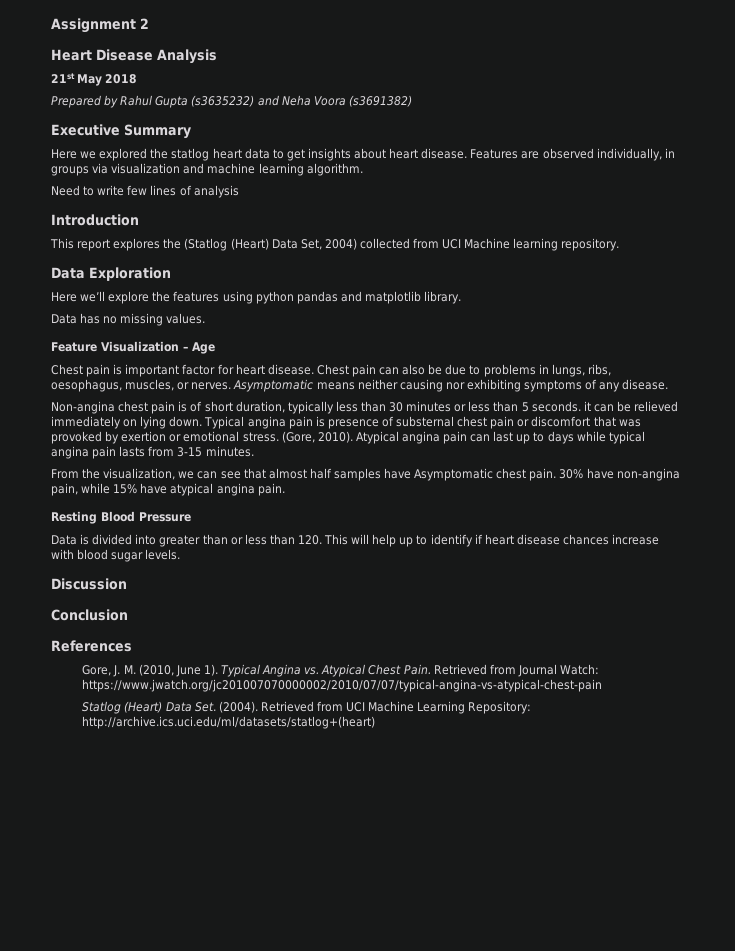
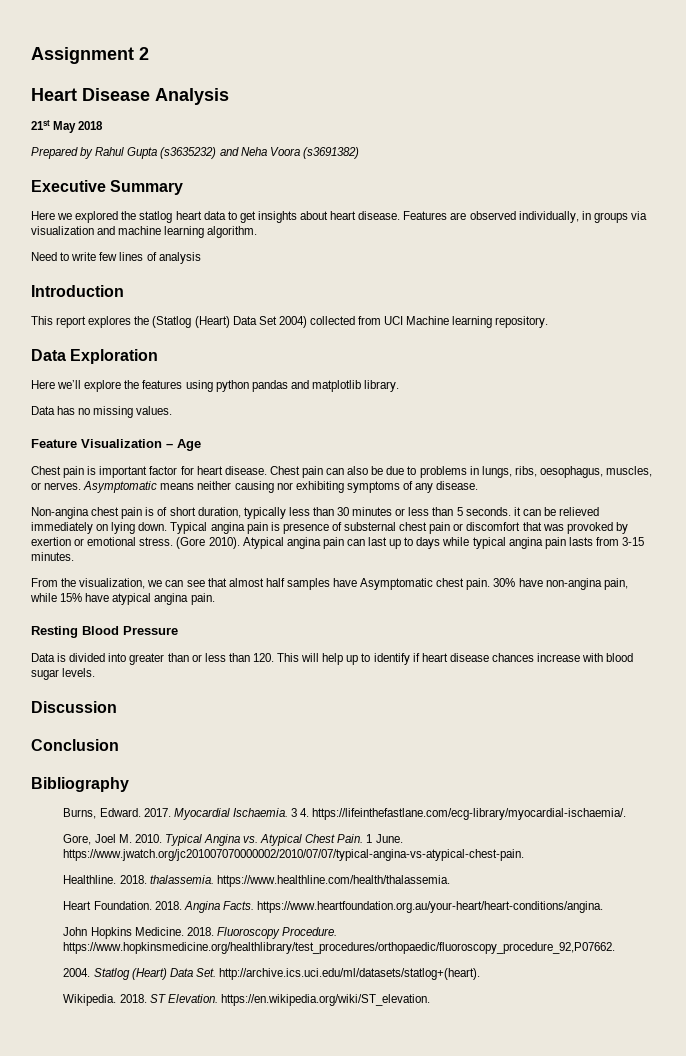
[300,239,322,250] Set, -> [258,316,277,325] Set
[281,431,315,443] (Gore, -> [176,537,206,549] (Gore
[51,640,132,652] [82,664,218,677] References // Gore, J. M. (2010, June 1). -> [31,777,129,792] [63,808,627,820] [63,834,162,845] Bibliography // Burns, Edward. 2017. Myocardial Ischaemia. 3 4. https://lifeinthefastlane.com/ecg-library/myocardial-ischaemia/. // Gore, Joel M. 2010.
[433,664,599,677] [82,679,603,692] [82,701,532,714] [82,716,376,729] Retrieved from Journal Watch: https://www.jwatch.org/jc201007070000002/2010/07/07/typical-angina-vs-atypical-chest-pain // Statlog (Heart) Data Set. (2004). Retrieved from UCI Machine Learning Repository: http://archive.ics.uci.edu/ml/datasets/statlog+(heart) -> [366,834,403,843] [63,849,525,861] [63,875,450,887] [63,901,603,913] [63,927,337,939] [63,942,616,954] [63,968,480,980] [63,994,430,1006] 1 June. https://www.jwatch.org/jc201007070000002/2010/07/07/typical-angina-vs-atypical-chest-pain. // Healthline. 2018. thalassemia. https://www.healthline.com/health/thalassemia. // Heart Foundation. 2018. Angina Facts. https://www.heartfoundation.org.au/your-heart/heart-conditions/angina. // John Hopkins Medicine. 2018. Fluoroscopy Procedure. https://www.hopkinsmedicine.org/healthlibrary/test_procedures/orthopaedic/fluoroscopy_procedure_92,P07662. // 2004. Statlog (Heart) Data Set. http://archive.ics.uci.edu/ml/datasets/statlog+(heart). // Wikipedia. 2018. ST Elevation. https://en.wikipedia.org/wiki/ST_elevation.

